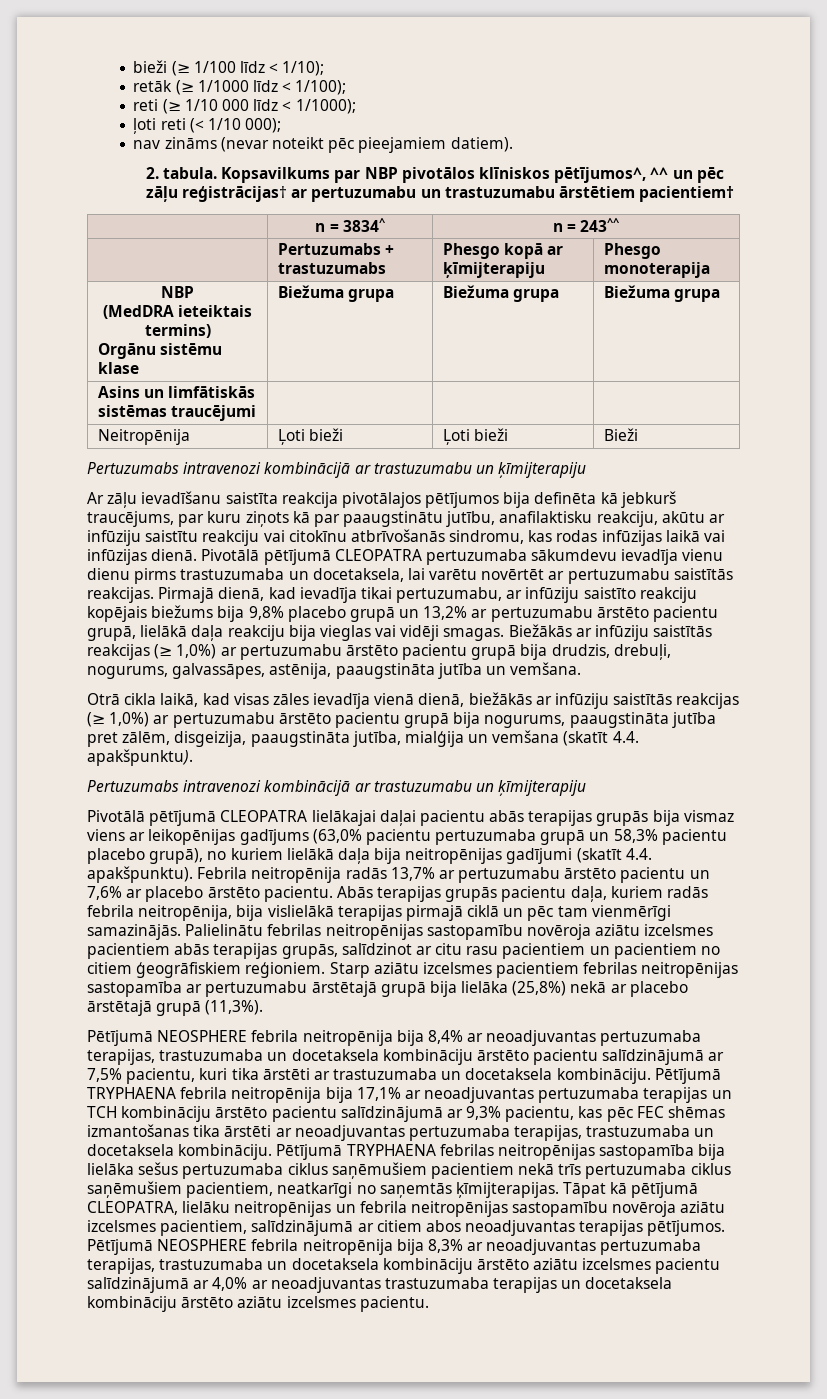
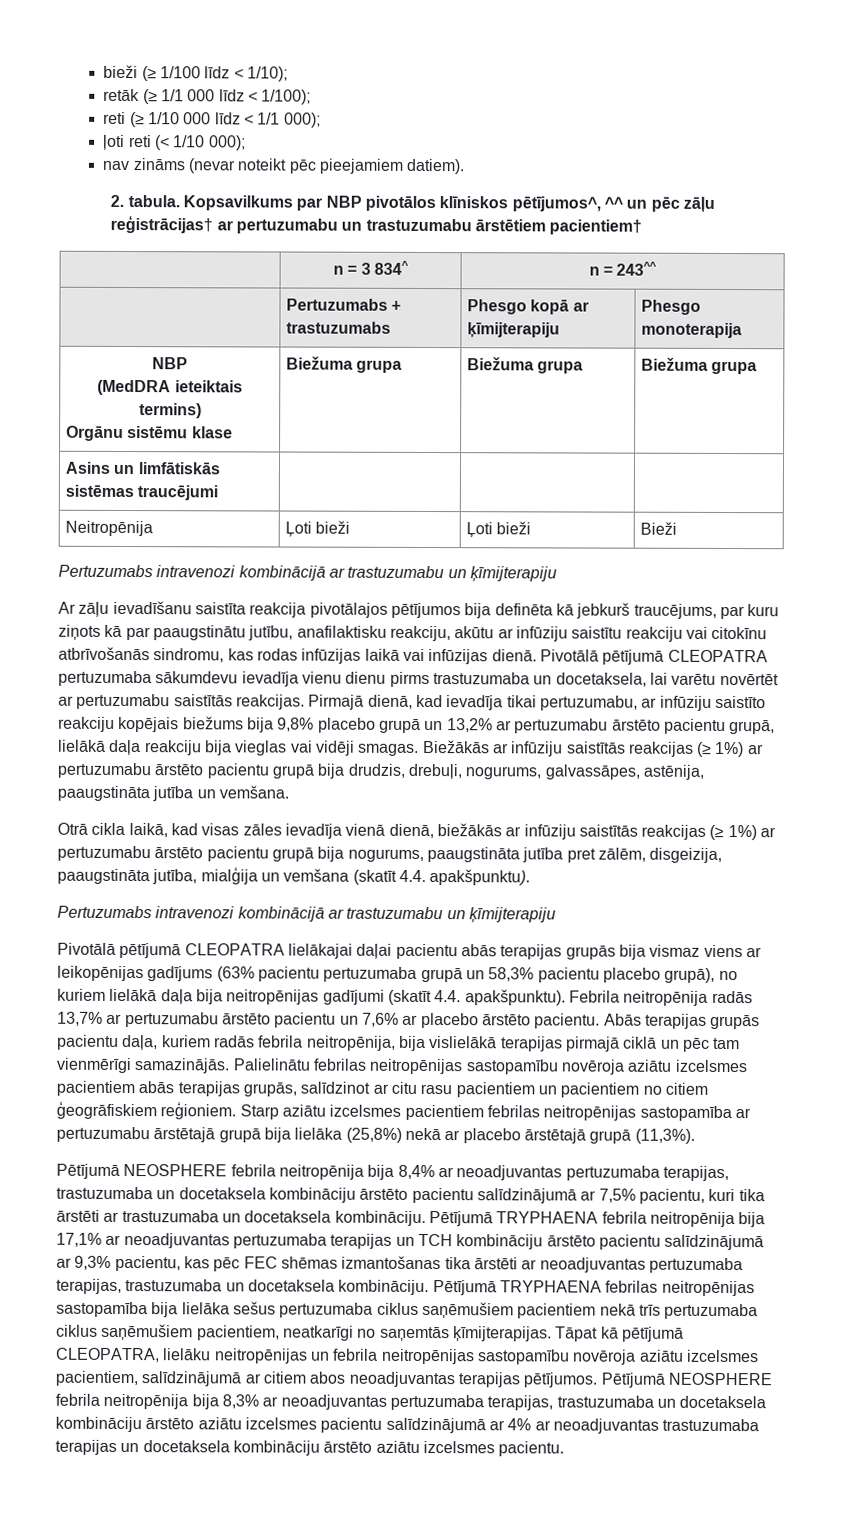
[197,80,249,92] 1/1000 -> [160,89,216,102] 1/1 000
[295,99,356,114] 1/1000); -> [257,112,321,128] 1/1 000);
[342,218,386,232] 3834^ -> [360,260,409,275] 3 834^
[176,644,217,659] 1,0%) -> [715,741,745,758] 1%)
[109,712,150,727] 1,0%) -> [727,825,757,841] 1%)
[312,829,362,844] (63,0% -> [216,966,255,982] (63%
[212,1277,248,1291] 4,0% -> [507,1418,532,1431] 4%

